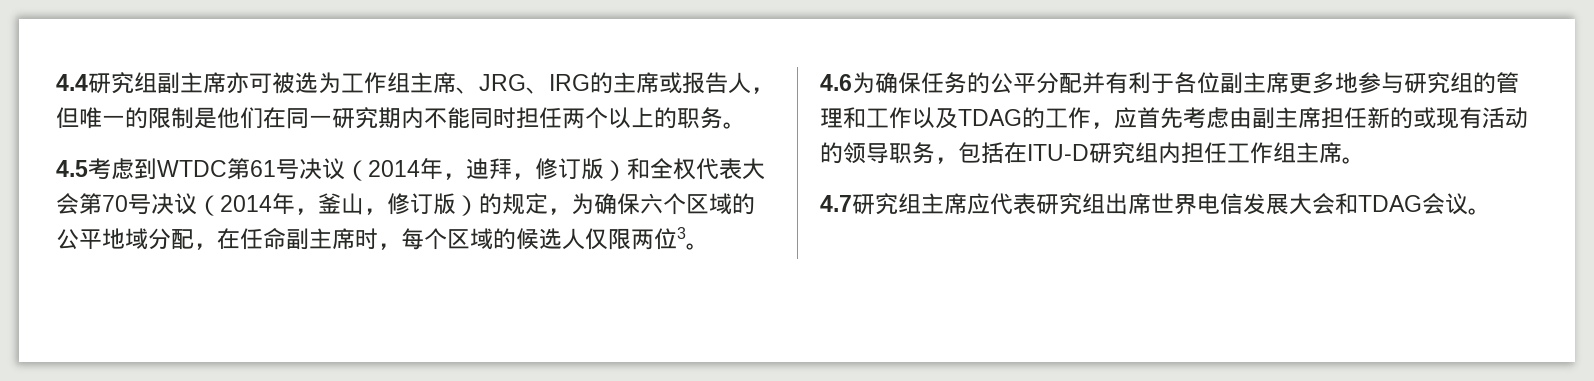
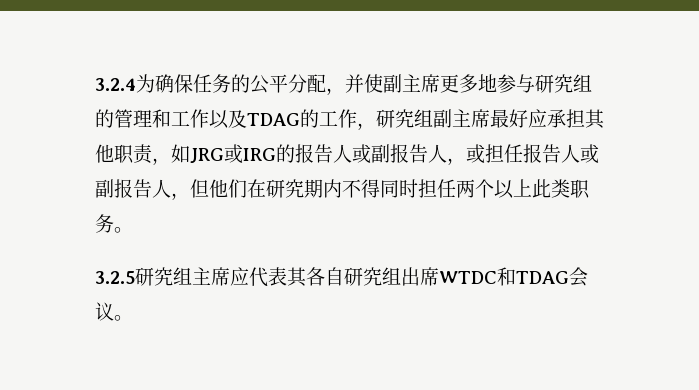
[56,72,774,94] [56,107,746,129] [56,158,765,181] [56,193,755,216] [56,227,686,250] [686,243,709,250] [820,74,852,91] 4.4研究组副主席亦可被选为工作组主席、JRG、IRG的主席或报告人，但唯一的限制是他们在同一研究期内不能同时担任两个以上的职务。 // 4.5考虑到WTDC第61号决议（2014年，迪拜，修订版）和全权代表大会第70号决议（2014年，釜山，修订版）的规定，为确保六个区域的公平地域分配，在任命副主席时，每个区域的候选人仅限两位3。 // 4.6 -> [95,78,136,91] 3.2.4
[1082,72,1220,94] 并有利于各位 -> [326,74,383,95] ，并使
[1114,107,1528,129] [820,142,1365,164] [820,195,852,212] 应首先考虑由副主席担任新的或现有活动的领导职务，包括在ITU-D研究组内担任工作组主席。 // 4.7 -> [376,109,605,129] [95,144,599,165] [95,179,590,200] [95,214,133,233] [95,271,135,284] 研究组副主席最好应承担其他职责，如JRG或IRG的报告人或副报告人，或担任报告人或副报告人，但他们在研究期内不得同时担任两个以上此类职务。 // 3.2.5
(1036, 203) none -> [287,267,344,287] 其各自
[1151,193,1335,215] 世界电信发展大会 -> [439,271,497,284] WTDC

